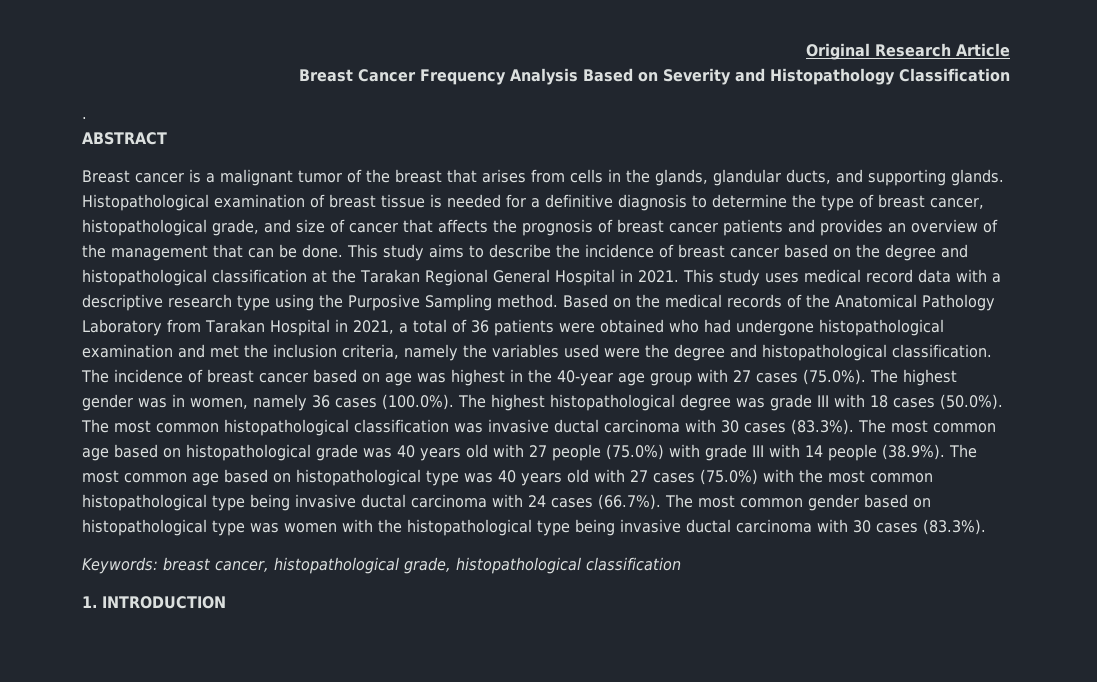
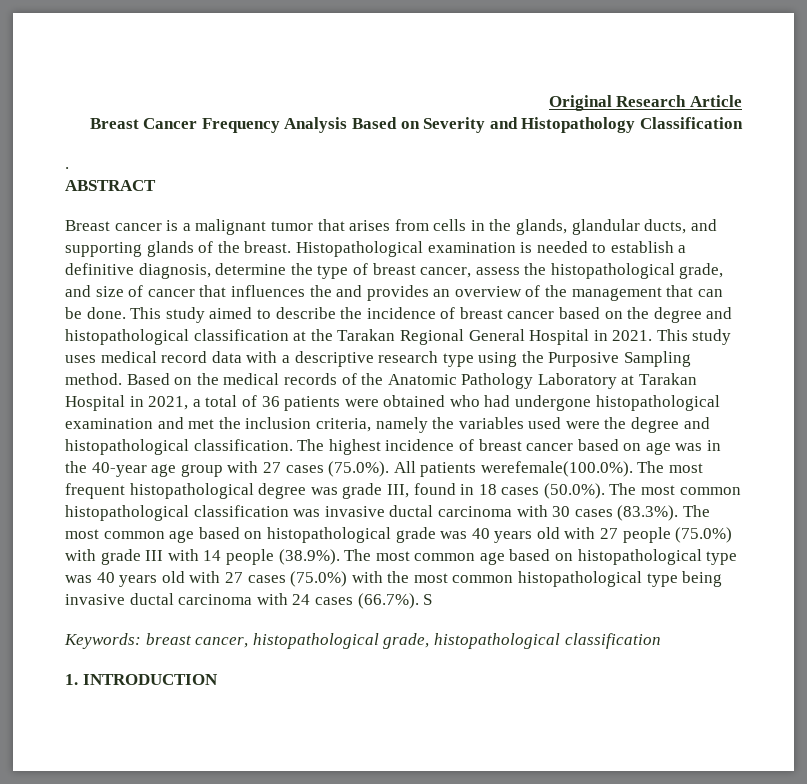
[347,169,442,183] of the breast -> (313, 226) none
[951,169,1004,186] [82,194,707,211] glands. Histopathological examination of breast tissue is needed for a definitive diagnosis to -> [146,241,687,257] [65,263,211,279] glands of the breast. Histopathological examination is needed to establish a definitive diagnosis,
(984, 203) none -> [475,263,547,275] assess the
[438,219,783,236] affects the prognosis of breast cancer patients -> [230,285,332,297] influences the
[429,244,464,258] aims -> [209,307,253,319] aimed
[835,294,917,308] Anatomical -> [387,374,457,385] Anatomic
[167,319,201,333] from -> [621,375,635,385] at
(109, 376) none -> [328,439,381,455] highest
[451,369,505,386] highest -> (703, 447) none
[870,369,957,386] [82,394,545,411] The highest gender was in women, namely 36 cases (100.0%). The highest -> [393,461,704,477] [65,483,125,499] All patients werefemale(100.0%). The most frequent
[817,394,865,407] III with -> [386,483,475,498] III, found in
[665,494,931,511] [82,519,986,536] The most common gender based on histopathological type was women with the histopathological type being invasive ductal carcinoma with 30 cases (83.3%). -> [423,594,433,605] S

